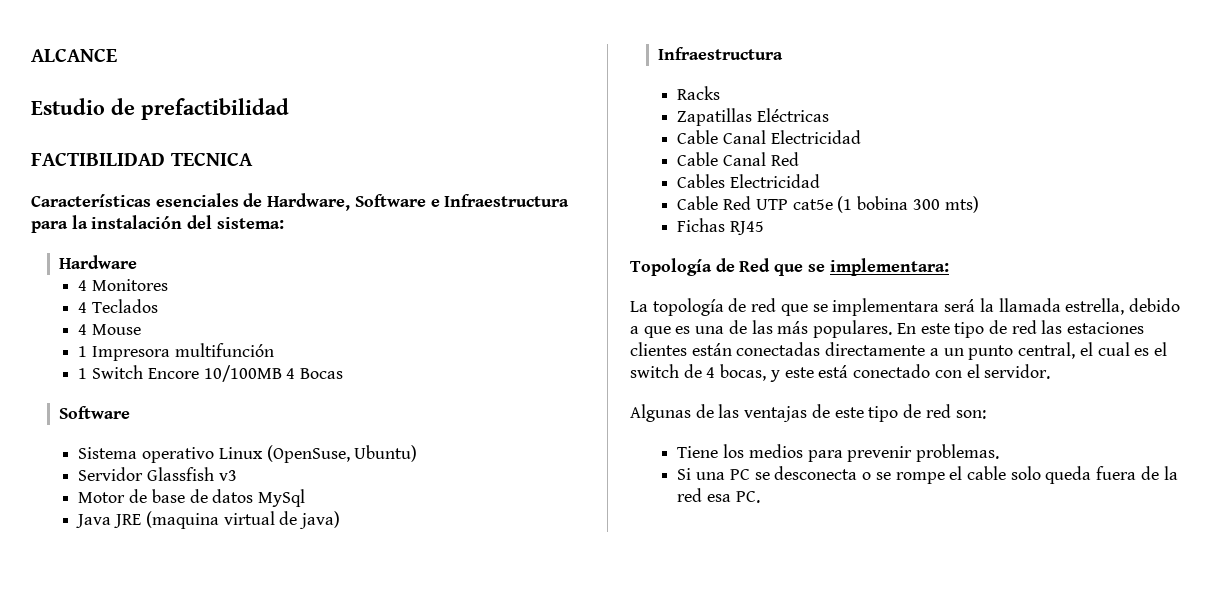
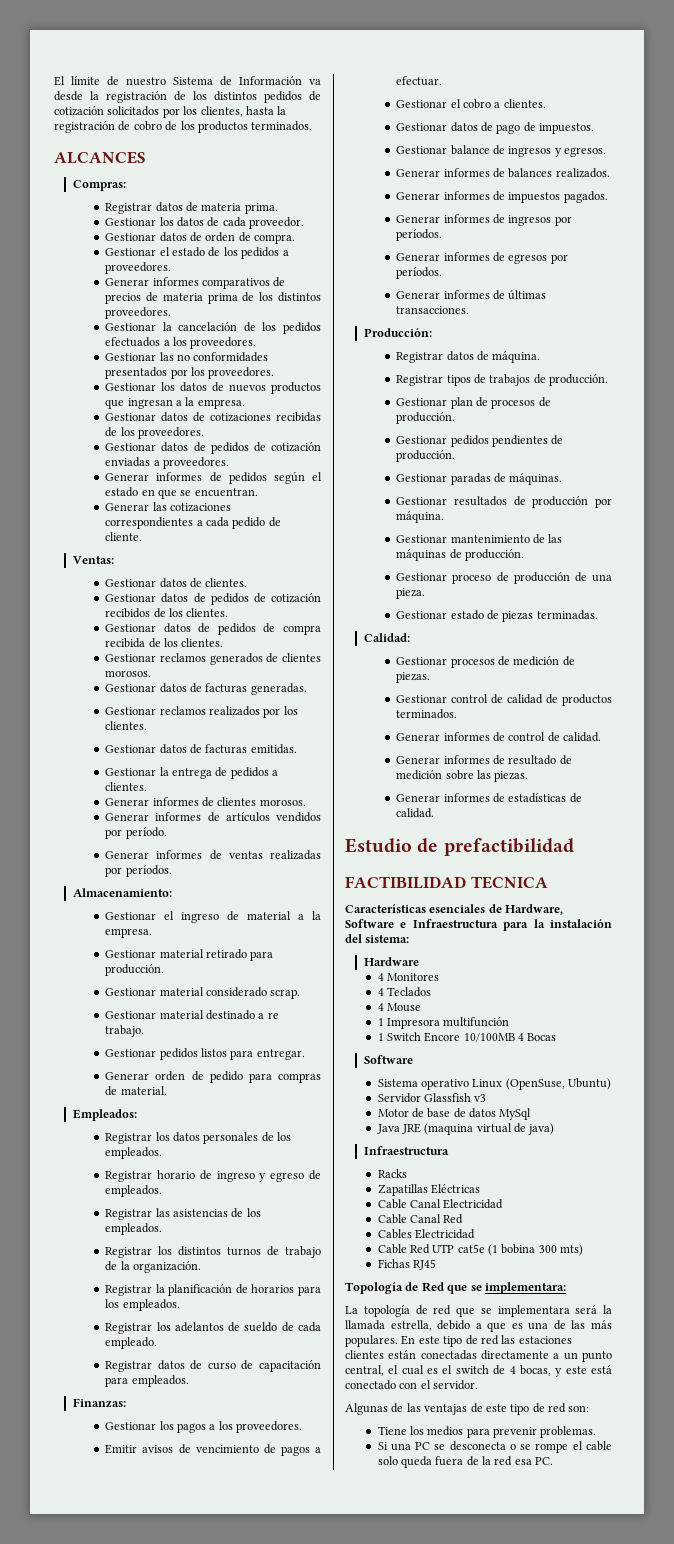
[31,49,117,62] ALCANCE -> [54,76,321,86] [54,91,321,103] [54,106,287,118] [54,121,313,133] [54,151,146,164] [72,180,126,191] [105,202,278,214] [105,217,305,229] [105,232,296,244] [105,247,289,259] [105,262,172,274] [105,277,286,289] [105,292,321,304] [105,307,172,319] [105,322,321,334] [105,337,257,349] [105,352,269,362] [105,367,275,379] [105,382,321,394] [105,397,245,409] [105,412,321,422] [105,427,205,439] [105,442,321,454] [105,457,230,469] [105,471,322,484] [105,487,258,499] [105,502,232,512] [105,517,281,529] [105,532,143,541] [72,556,114,564] [105,578,248,588] [105,593,321,605] [105,608,229,618] [105,623,321,635] [105,638,224,648] [105,653,321,665] [105,670,152,677] [105,683,307,695] [105,706,298,718] [105,721,148,730] [105,744,297,754] [105,767,279,779] [105,782,148,791] [105,797,306,807] [105,812,321,822] [105,827,167,839] [105,850,321,860] [105,865,172,877] [72,888,172,897] [105,911,321,923] [105,928,153,938] [105,949,274,961] [105,964,165,976] [105,987,301,999] [105,1010,279,1020] [105,1025,145,1037] [105,1048,305,1060] [105,1071,321,1083] [105,1086,167,1096] [72,1109,137,1121] [105,1132,292,1144] [105,1147,163,1159] [105,1170,321,1182] [105,1185,163,1197] [105,1208,261,1220] [105,1223,163,1235] [105,1246,321,1258] [105,1261,202,1273] [105,1284,321,1296] [105,1299,180,1311] [105,1322,321,1334] [105,1337,158,1349] [105,1360,321,1372] [105,1375,189,1387] [72,1398,126,1408] [105,1421,303,1433] [105,1444,321,1456] [396,76,443,86] [396,99,546,109] [396,122,595,134] [396,145,607,157] [396,168,610,178] [396,191,608,203] [396,214,572,226] [396,229,443,241] [396,252,568,264] [396,267,443,279] [396,289,547,300] [396,306,470,314] [363,328,432,337] [396,351,541,363] [396,374,609,386] [396,397,551,409] [396,412,456,424] [396,435,564,447] [396,450,456,462] [396,473,563,485] [396,496,612,508] [396,511,445,523] [396,534,563,544] [396,549,525,561] [396,572,612,584] [396,588,426,599] [396,610,598,622] [363,633,410,642] [396,656,575,668] [396,672,431,683] [396,694,612,706] [396,709,458,719] [396,732,602,742] [396,755,572,765] [396,770,529,782] [396,793,582,803] [396,808,435,818] El límite de nuestro Sistema de Información va desde la registración de los distintos pedidos de cotización solicitados por los clientes, hasta la registración de cobro de los productos terminados. // ALCANCES // Compras: // Registrar datos de materia prima. // Gestionar los datos de cada proveedor. // Gestionar datos de orden de compra. // Gestionar el estado de los pedidos a proveedores. // Generar informes comparativos de precios de materia prima de los distintos proveedores. // Gestionar la cancelación de los pedidos efectuados a los proveedores. // Gestionar las no conformidades presentados por los proveedores. // Gestionar los datos de nuevos productos que ingresan a la empresa. // Gestionar datos de cotizaciones recibidas de los proveedores. // Gestionar datos de pedidos de cotización enviadas a proveedores. // Generar informes de pedidos según el estado en que se encuentran. // Generar las cotizaciones correspondientes a cada pedido de cliente. // Ventas: // Gestionar datos de clientes. // Gestionar datos de pedidos de cotización recibidos de los clientes. // Gestionar datos de pedidos de compra recibida de los clientes. // Gestionar reclamos generados de clientes morosos. // Gestionar datos de facturas generadas. // Gestionar reclamos realizados por los clientes. // Gestionar datos de facturas emitidas. // Gestionar la entrega de pedidos a clientes. // Generar informes de clientes morosos. // Generar informes de artículos vendidos por período. // Generar informes de ventas realizadas por períodos. // Almacenamiento: // Gestionar el ingreso de material a la empresa. // Gestionar material retirado para producción. // Gestionar material considerado scrap. // Gestionar material destinado a re trabajo. // Gestionar pedidos listos para entregar. // Generar orden de pedido para compras de material. // Empleados: // Registrar los datos personales de los empleados. // Registrar horario de ingreso y egreso de empleados. // Registrar las asistencias de los empleados. // Registrar los distintos turnos de trabajo de la organización. // Registrar la planificación de horarios para los empleados. // Registrar los adelantos de sueldo de cada empleado. // Registrar datos de curso de capacitación para empleados. // Finanzas: // Gestionar los pagos a los proveedores. // Emitir avisos de vencimiento de pagos a efectuar. // Gestionar el cobro a clientes. // Gestionar datos de pago de impuestos. // Gestionar balance de ingresos y egresos. // Generar informes de balances realizados. // Generar informes de impuestos pagados. // Generar informes de ingresos por períodos. // Generar informes de egresos por períodos. // Generar informes de últimas transacciones. // Producción: // Registrar datos de máquina. // Registrar tipos de trabajos de producción. // Gestionar plan de procesos de producción. // Gestionar pedidos pendientes de producción. // Gestionar paradas de máquinas. // Gestionar resultados de producción por máquina. // Gestionar mantenimiento de las máquinas de producción. // Gestionar proceso de producción de una pieza. // Gestionar estado de piezas terminadas. // Calidad: // Gestionar procesos de medición de piezas. // Gestionar control de calidad de productos terminados. // Generar informes de control de calidad. // Generar informes de resultado de medición sobre las piezas. // Generar informes de estadísticas de calidad.

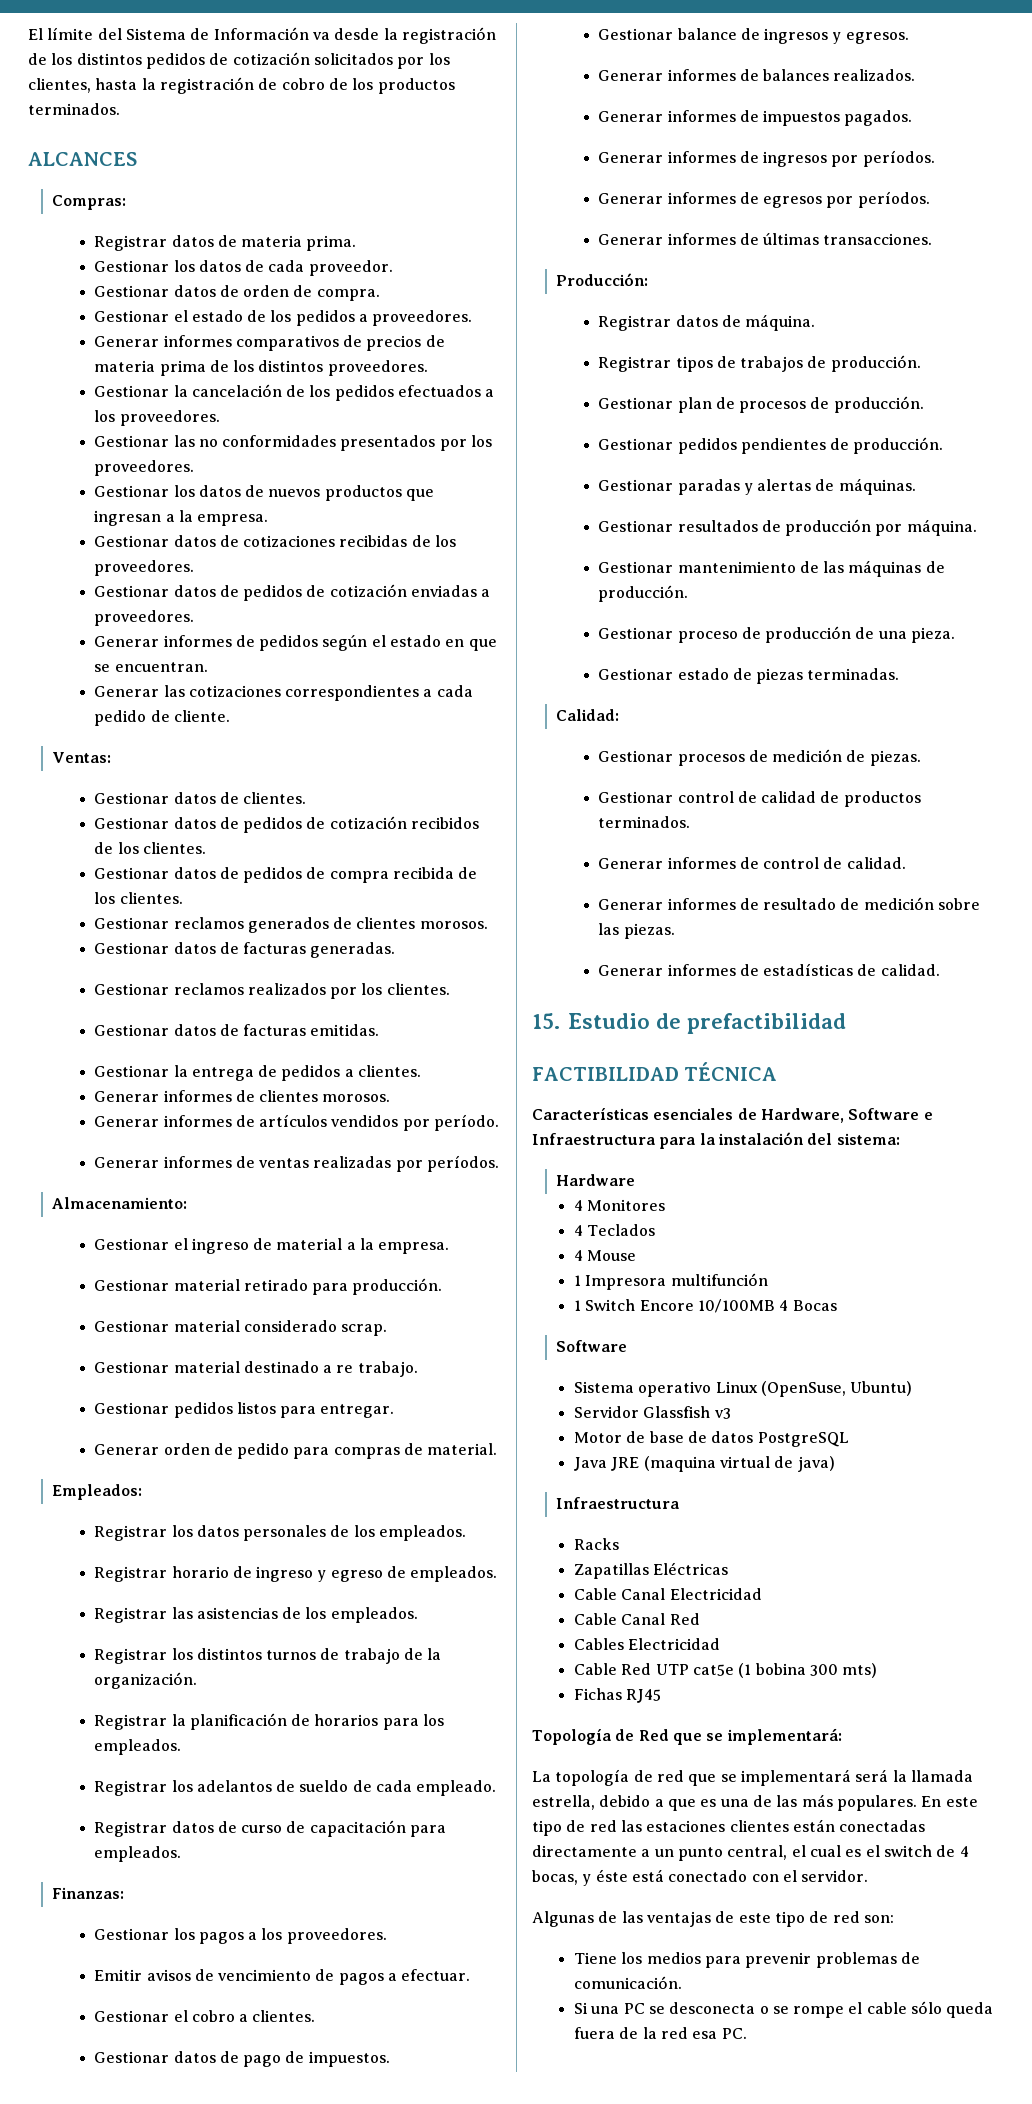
[107,76,166,86] de nuestro -> [97,28,122,40] del
(491, 479) none -> [743,479,812,495] y alertas
(435, 813) none -> [532,1013,560,1029] 15.
[470,876,548,889] TECNICA -> [684,1062,778,1081] TÉCNICA
[499,1108,532,1120] MySql -> [757,1432,849,1447] PostgreSQL
[484,1282,566,1294] implementara: -> [726,1728,842,1745] implementará:
[497,1305,570,1317] implementara -> [740,1769,851,1786] implementará
[565,1366,587,1374] este -> [595,1869,628,1882] éste
[540,1426,597,1438] problemas. -> [815,1952,920,1968] [573,1976,682,1989] problemas de comunicación.
[377,1456,398,1465] solo -> [911,2001,943,2014] sólo

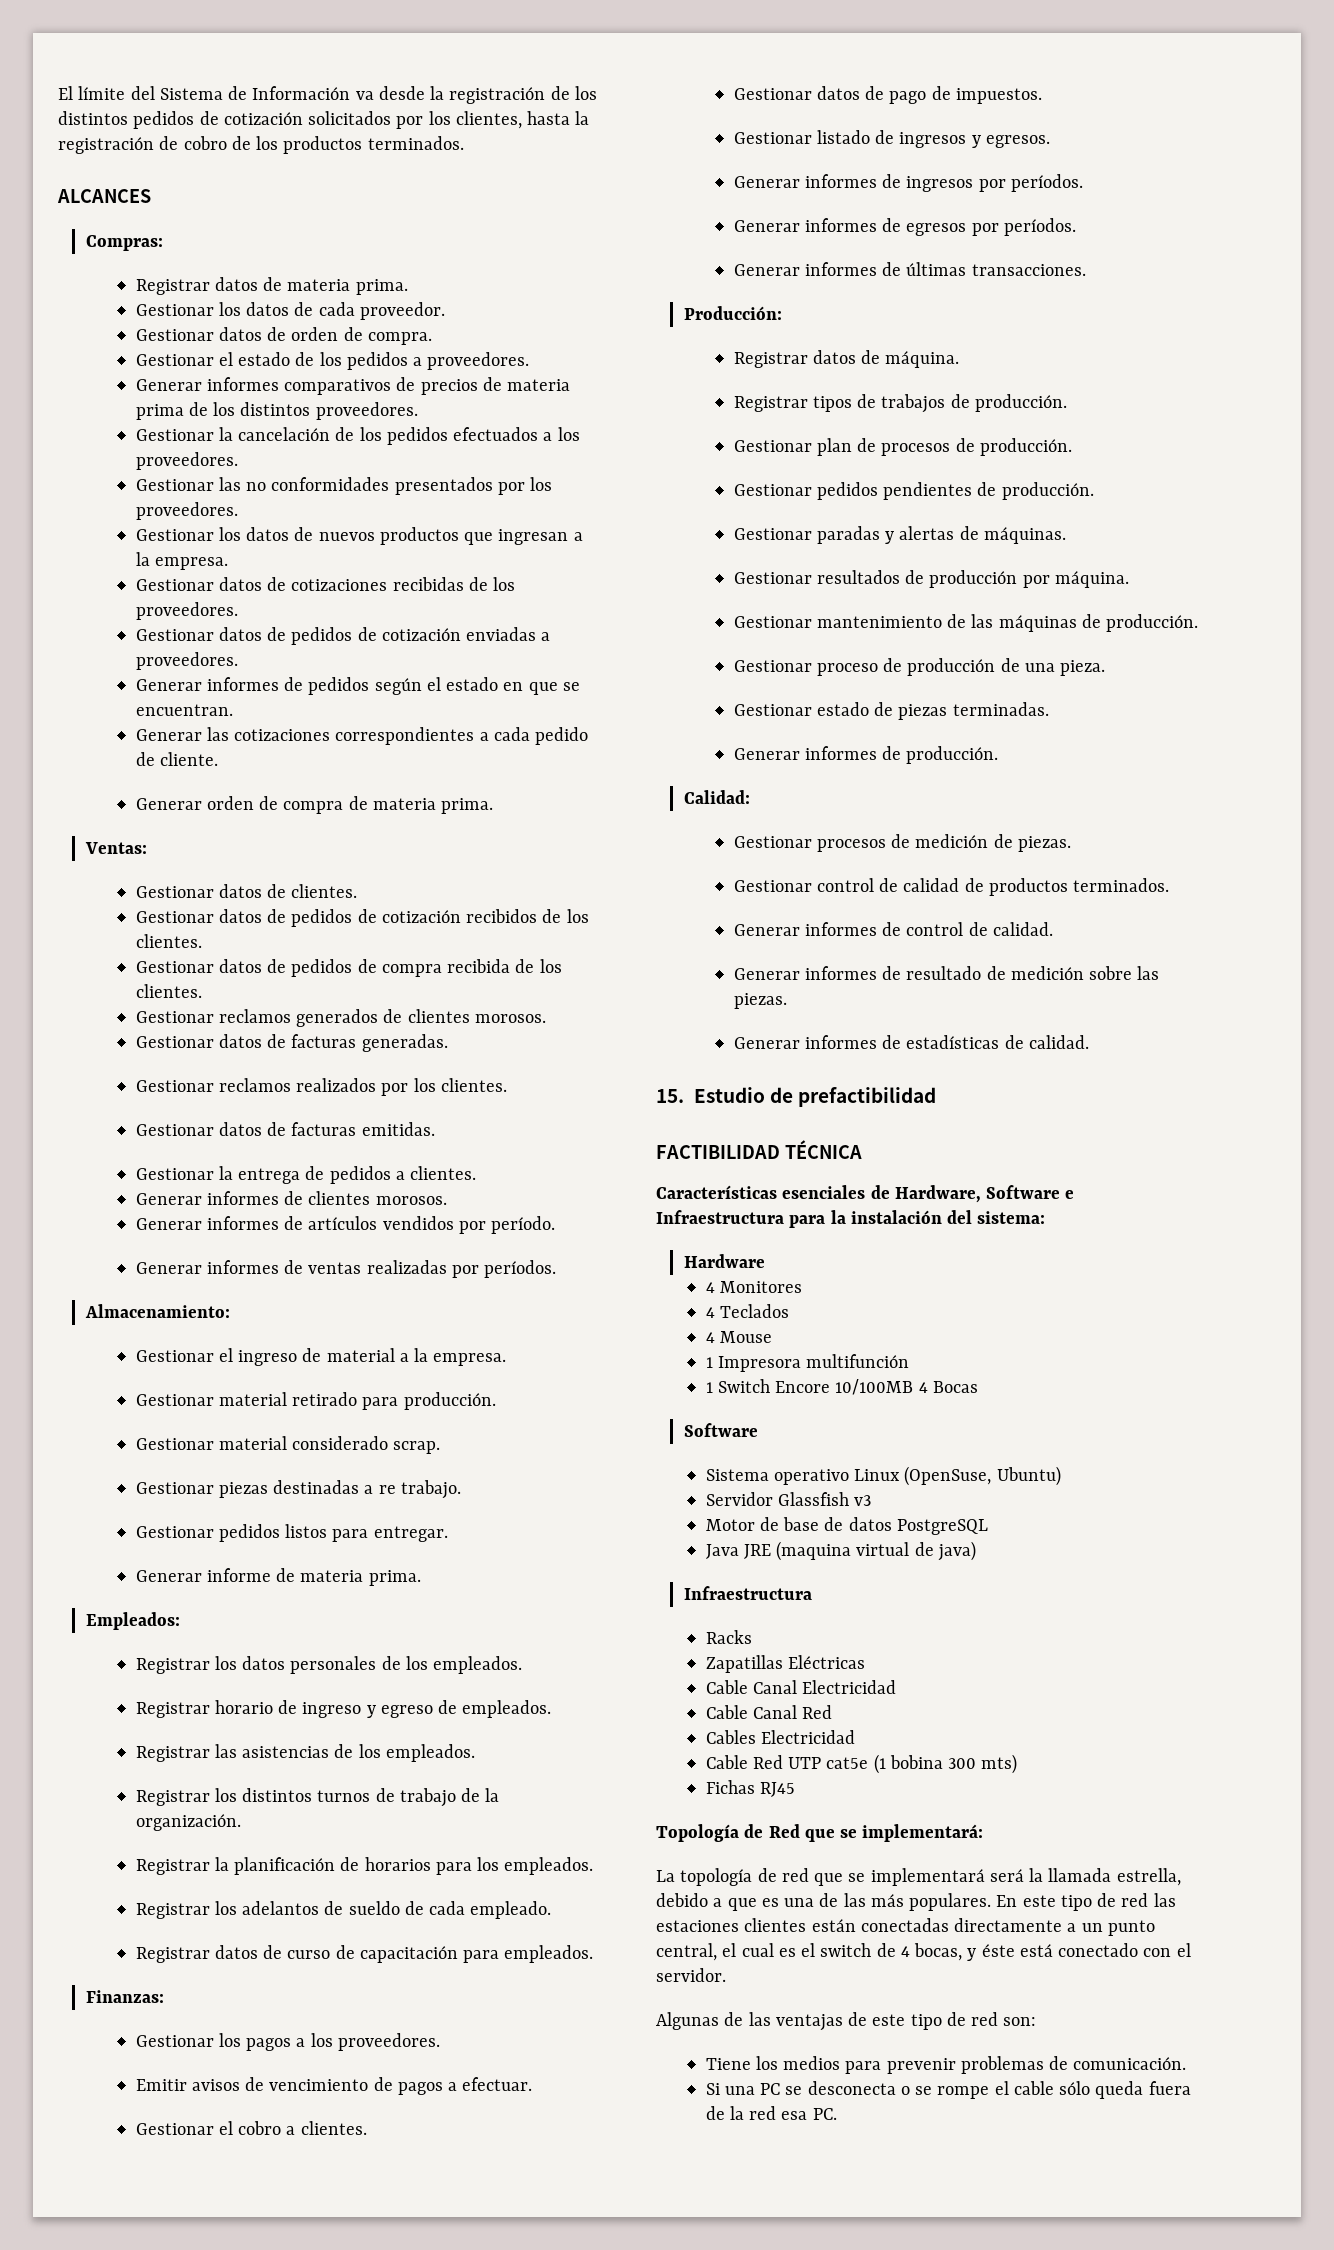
(230, 716) none -> [135,796,494,814] // Generar orden de compra de materia prima.
[173,1361,319,1373] material destinado -> [218,1480,360,1498] piezas destinadas
[163,1443,498,1459] orden de pedido para compras de material. -> [206,1568,421,1586] informe de materia prima.
[677,28,737,40] balance -> [816,130,870,144] listado
[598,69,916,81] [598,110,913,126] // Generar informes de balances realizados. // Generar informes de impuestos pagados. -> (1050, 141) none
(900, 674) none -> [733,746,999,764] // Generar informes de producción.

